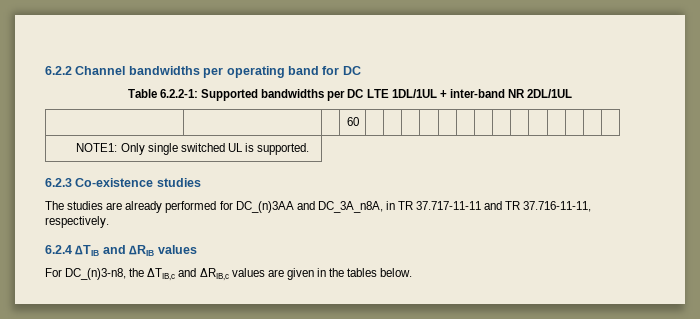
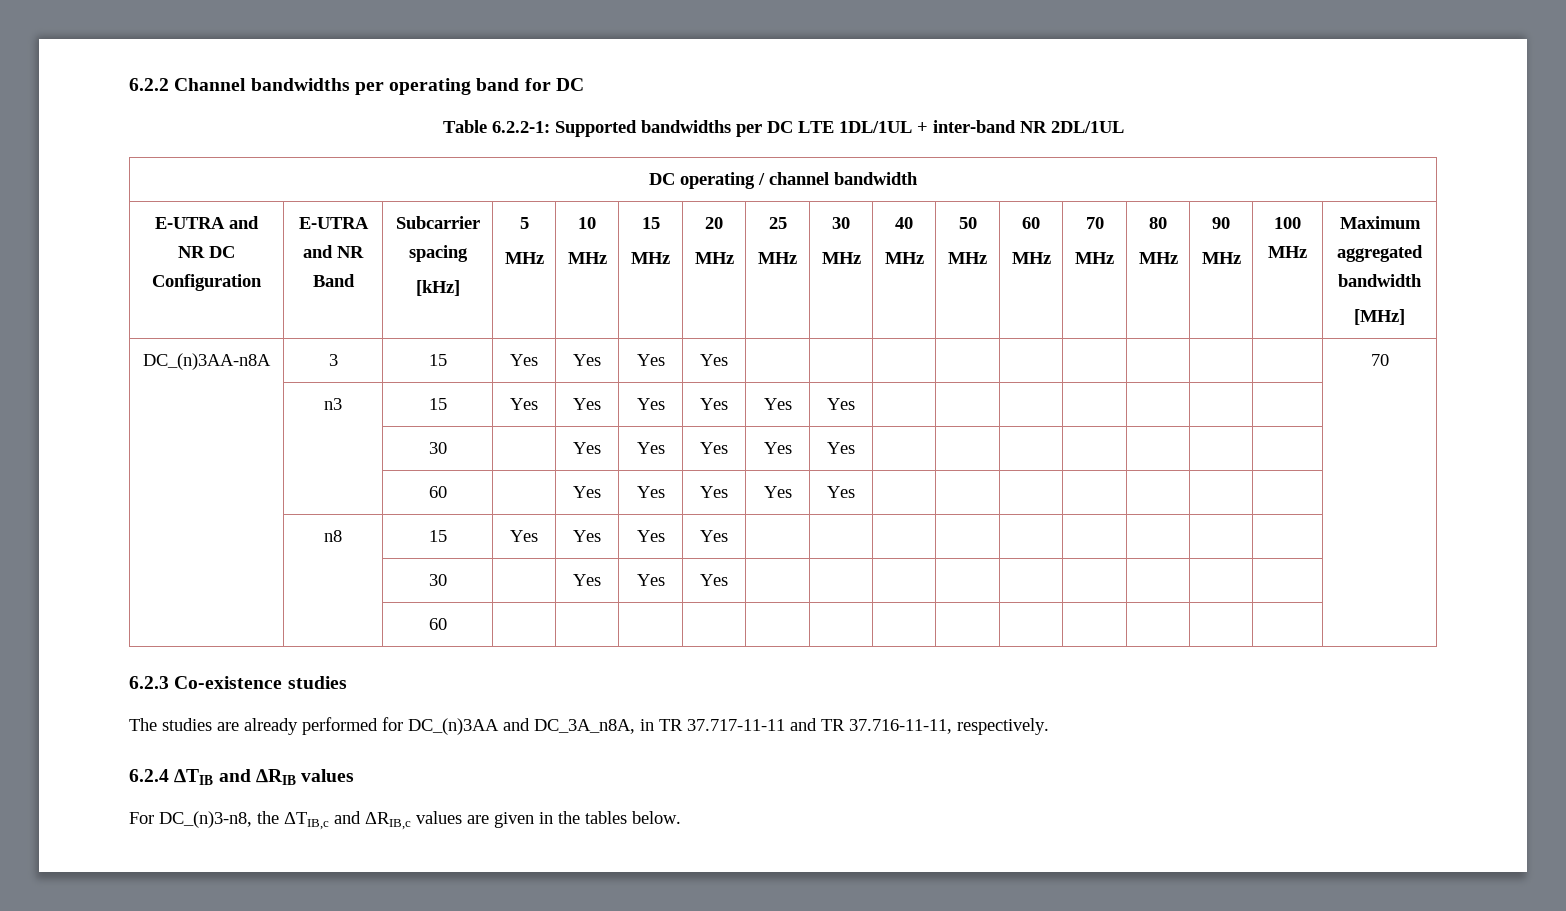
[346,117,359,126] [76,143,310,155] | | | 60 | | | | | | | | | | | | | | // NOTE1: Only single switched UL is supported. -> [649,172,918,189] [155,216,259,229] [178,246,235,258] [152,274,262,291] [298,217,369,229] [303,245,364,258] [312,274,355,287] [395,216,480,229] [408,245,468,262] [415,280,460,296] [519,217,529,229] [504,252,544,264] [578,217,596,229] [567,252,607,264] [641,217,660,229] [631,252,670,264] [705,217,723,229] [694,252,734,264] [768,217,787,229] [758,252,797,264] [832,217,850,229] [821,252,861,264] [895,217,913,229] [884,252,924,264] [958,217,977,229] [948,252,987,264] [1022,217,1040,229] [1011,252,1051,264] [1085,217,1104,229] [1075,252,1114,264] [1149,217,1167,229] [1138,252,1178,264] [1212,217,1230,229] [1201,252,1241,264] [1274,217,1301,229] [1268,246,1307,258] [1339,216,1421,229] [1337,245,1423,262] [1338,274,1422,287] [1354,309,1405,325] [143,353,271,370] [328,354,338,366] [428,354,447,366] [510,354,538,366] [573,354,601,366] [636,354,665,366] [700,354,728,366] [1370,354,1389,366] [324,398,342,410] [428,398,447,410] [510,398,538,410] [573,398,601,410] [636,398,665,410] [700,398,728,410] [763,398,792,410] [827,398,855,410] [428,442,447,454] [573,442,601,454] [636,442,665,454] [700,442,728,454] [763,442,792,454] [827,442,855,454] [428,486,447,498] [573,486,601,498] [636,486,665,498] [700,486,728,498] [763,486,792,498] [827,486,855,498] [324,530,342,542] [428,530,447,542] [510,530,538,542] [573,530,601,542] [636,530,665,542] [700,530,728,542] [428,574,447,586] [573,574,601,586] [636,574,665,586] [700,574,728,586] [428,618,447,630] DC operating / channel bandwidth // E-UTRA and NR DC Configuration | E-UTRA and NR Band | Subcarrier spacing // [kHz] | 5 // MHz | 10 // MHz | 15 // MHz | 20 // MHz | 25 // MHz | 30 // MHz | 40 // MHz | 50 // MHz | 60 // MHz | 70 // MHz | 80 // MHz | 90 // MHz | 100 MHz | Maximum aggregated bandwidth // [MHz] // DC_(n)3AA-n8A | 3 | 15 | Yes | Yes | Yes | Yes | | | | | | | | | | 70 // | n3 | 15 | Yes | Yes | Yes | Yes | Yes | Yes | | | | | | | | // | | 30 | | Yes | Yes | Yes | Yes | Yes | | | | | | | | // | | 60 | | Yes | Yes | Yes | Yes | Yes | | | | | | | | // | n8 | 15 | Yes | Yes | Yes | Yes | | | | | | | | | | // | | 30 | | Yes | Yes | Yes | | | | | | | | | | // | | 60 | | | | | | | | | | | | | |

